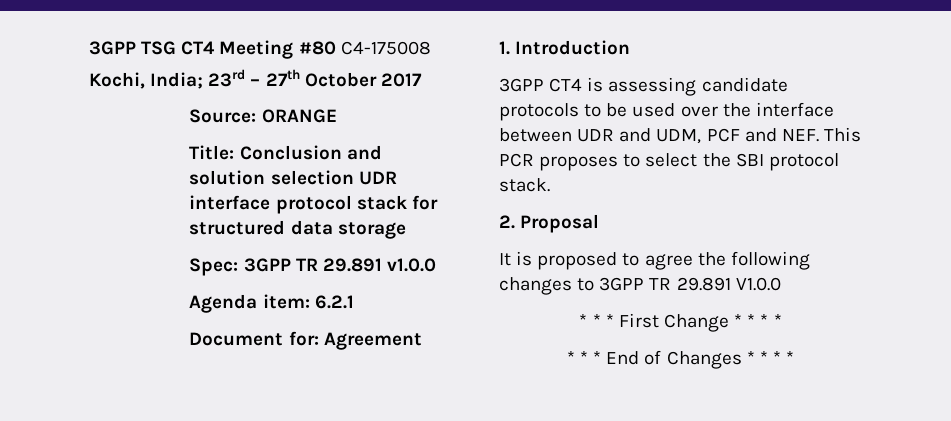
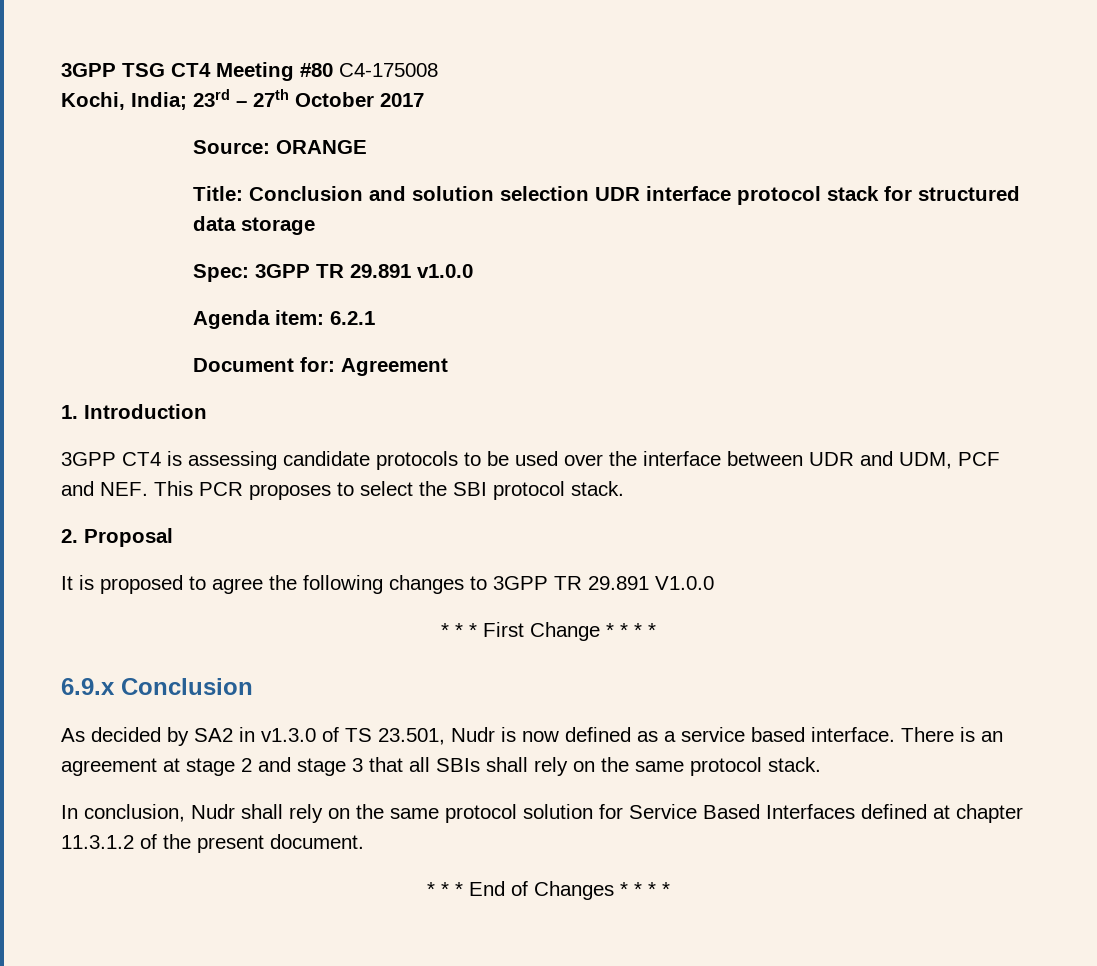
(782, 320) none -> [61,678,253,695] [61,727,1003,746] [61,757,821,776] [61,804,1023,823] [61,834,364,853] // 6.9.x Conclusion // As decided by SA2 in v1.3.0 of TS 23.501, Nudr is now defined as a service based interface. There is an agreement at stage 2 and stage 3 that all SBIs shall rely on the same protocol stack. // In conclusion, Nudr shall rely on the same protocol solution for Service Based Interfaces defined at chapter 11.3.1.2 of the present document.

